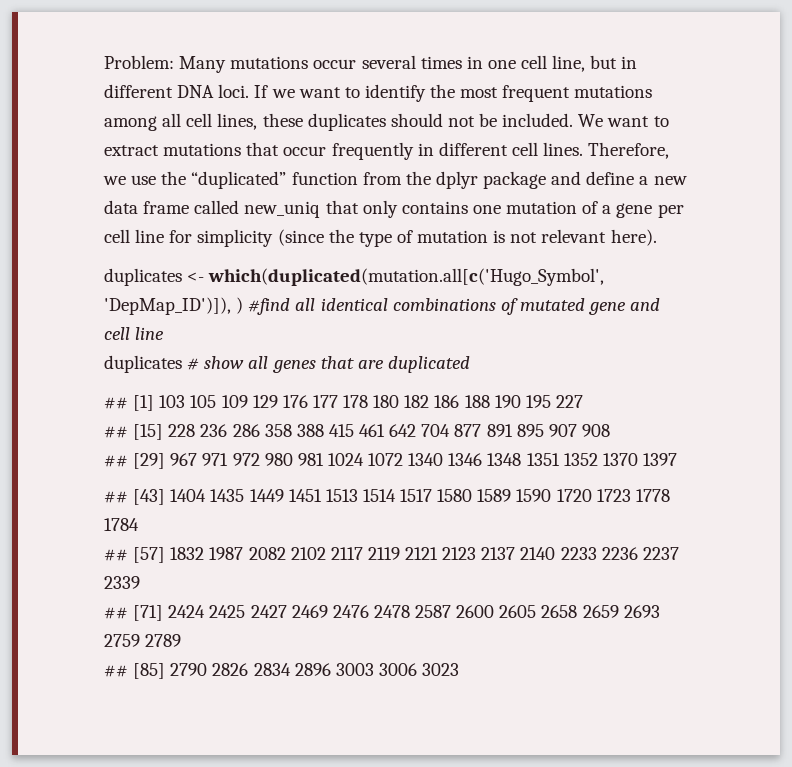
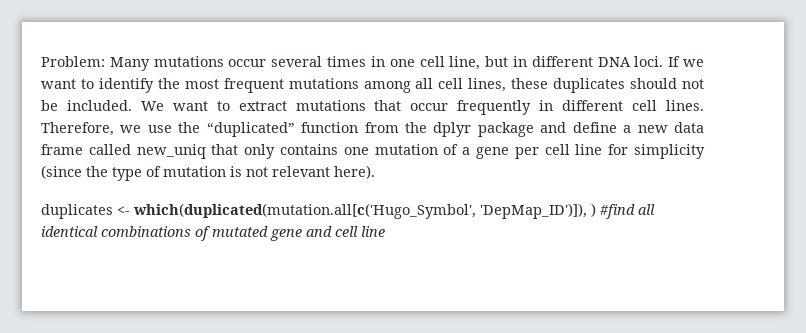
[104,355,470,373] [104,395,583,411] [104,424,610,440] [104,453,677,469] [104,489,670,505] [104,518,139,531] [104,547,679,563] [104,576,140,589] [104,605,660,621] [104,634,182,647] [104,663,460,679] // duplicates # show all genes that are duplicated // ## [1] 103 105 109 129 176 177 178 180 182 186 188 190 195 227 // ## [15] 228 236 286 358 388 415 461 642 704 877 891 895 907 908 // ## [29] 967 971 972 980 981 1024 1072 1340 1346 1348 1351 1352 1370 1397 // ## [43] 1404 1435 1449 1451 1513 1514 1517 1580 1589 1590 1720 1723 1778 1784 // ## [57] 1832 1987 2082 2102 2117 2119 2121 2123 2137 2140 2233 2236 2237 2339 // ## [71] 2424 2425 2427 2469 2476 2478 2587 2600 2605 2658 2659 2693 2759 2789 // ## [85] 2790 2826 2834 2896 3003 3006 3023 -> (385, 231) none

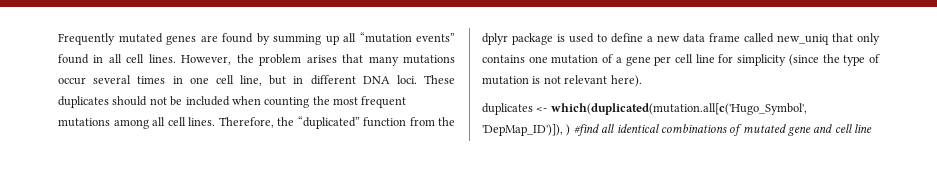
[41,56,150,71] Problem: Many -> [58,32,455,45] [58,54,399,66] Frequently mutated genes are found by summing up all “mutation events” found in all cell lines. However, the problem arises that many
[668,56,704,67] [41,78,154,93] If we want to identify -> [424,75,455,84] [58,96,310,108] These duplicates should not be included when counting
[468,78,705,93] [41,100,704,115] [41,122,172,136] lines, these duplicates should not be included. We want to extract mutations that occur frequently in different cell lines. Therefore, we use -> [188,117,274,128] lines. Therefore,
[540,122,567,133] and -> [557,33,607,43] is used to

